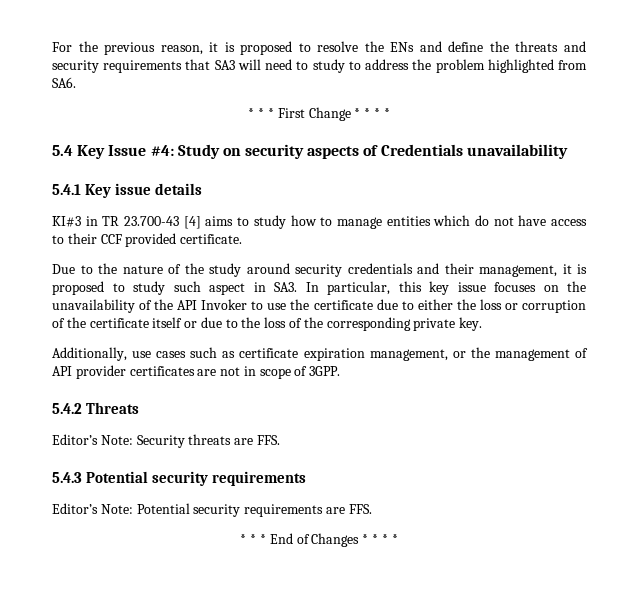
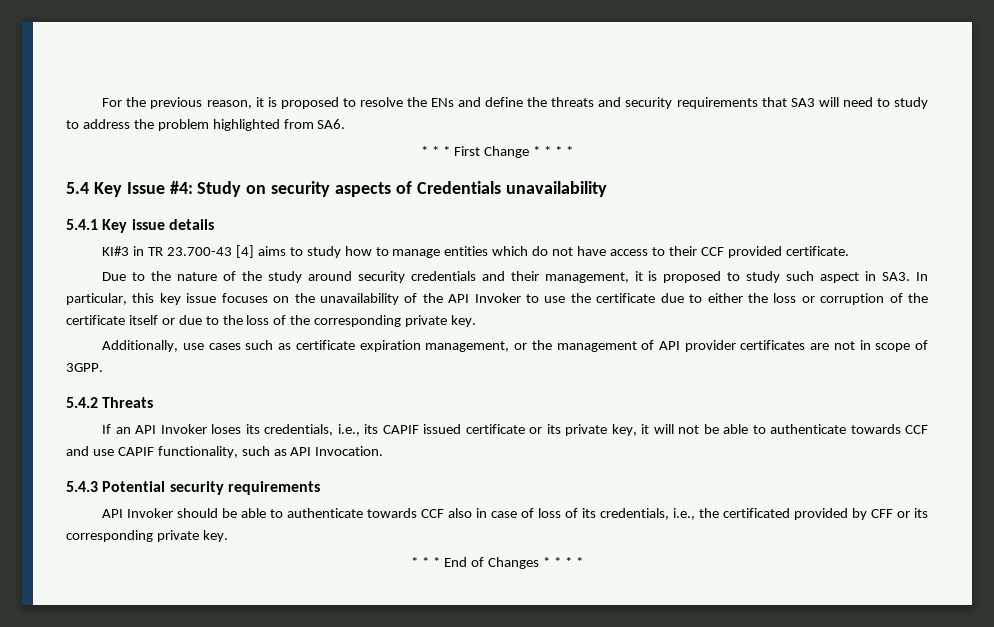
[52,434,280,448] [52,471,306,486] [52,503,372,517] Editor’s Note: Security threats are FFS. // 5.4.3 Potential security requirements // Editor’s Note: Potential security requirements are FFS. -> [102,424,929,436] [66,446,384,458] [66,481,320,495] [102,508,929,520] [66,530,228,542] If an API Invoker loses its credentials, i.e., its CAPIF issued certificate or its private key, it will not be able to authenticate towards CCF and use CAPIF functionality, such as API Invocation. // 5.4.3 Potential security requirements // API Invoker should be able to authenticate towards CCF also in case of loss of its credentials, i.e., the certificated provided by CFF or its corresponding private key.

